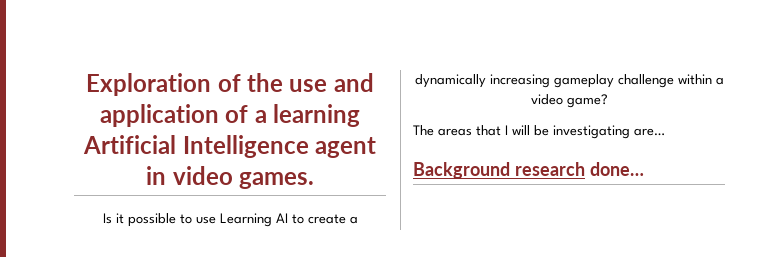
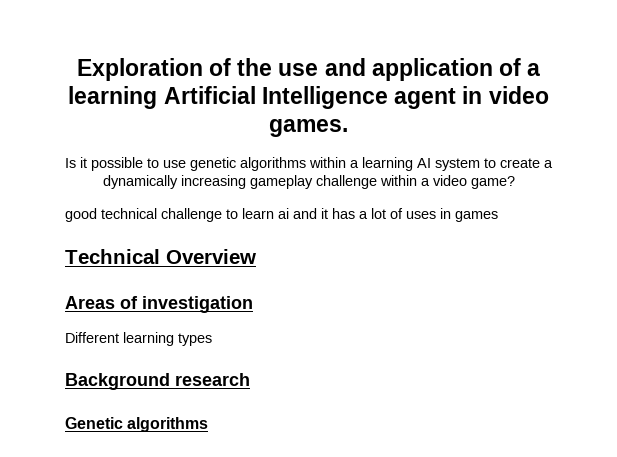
[219,213,288,227] Learning AI -> [190,157,480,171] genetic algorithms within a learning AI system
[413,125,665,139] The areas that I will be investigating are… -> [65,208,498,222] [65,249,256,264] [65,296,253,313] [65,332,212,346] good technical challenge to learn ai and it has a lot of uses in games // Technical Overview // Areas of investigation // Different learning types
[589,162,644,176] done… -> [65,417,209,432] // Genetic algorithms

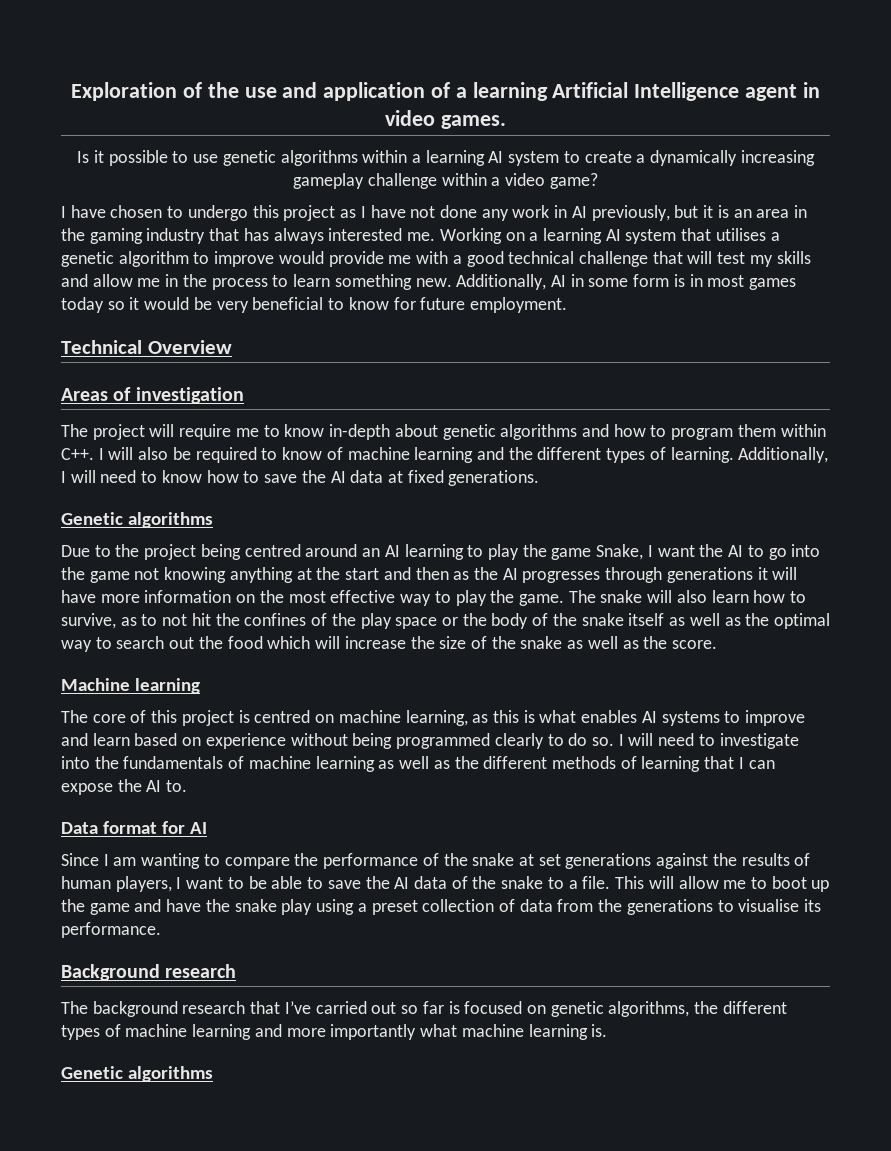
[65,208,498,222] good technical challenge to learn ai and it has a lot of uses in games -> [61,205,807,221] [61,228,780,244] [61,251,811,267] [61,274,797,290] [61,297,567,313] I have chosen to undergo this project as I have not done any work in AI previously, but it is an area in the gaming industry that has always interested me. Working on a learning AI system that utilises a genetic algorithm to improve would provide me with a good technical challenge that will test my skills and allow me in the process to learn something new. Additionally, AI in some form is in most games today so it would be very beneficial to know for future employment.
[65,332,212,346] [65,373,250,390] Different learning types // Background research -> [61,424,826,440] [61,447,829,463] [61,470,540,486] [61,512,213,528] [61,544,821,560] [61,567,798,583] [61,590,807,606] [61,613,830,629] [61,636,718,652] [61,678,200,694] [61,710,806,726] [61,733,799,749] [61,756,775,772] [61,779,188,795] [61,821,207,834] [61,853,811,869] [61,876,830,892] [61,899,822,915] [61,922,161,938] [61,964,237,981] [61,1001,787,1017] [61,1024,608,1040] The project will require me to know in-depth about genetic algorithms and how to program them within C++. I will also be required to know of machine learning and the different types of learning. Additionally, I will need to know how to save the AI data at fixed generations. // Genetic algorithms // Due to the project being centred around an AI learning to play the game Snake, I want the AI to go into the game not knowing anything at the start and then as the AI progresses through generations it will have more information on the most effective way to play the game. The snake will also learn how to survive, as to not hit the confines of the play space or the body of the snake itself as well as the optimal way to search out the food which will increase the size of the snake as well as the score. // Machine learning // The core of this project is centred on machine learning, as this is what enables AI systems to improve and learn based on experience without being programmed clearly to do so. I will need to investigate into the fundamentals of machine learning as well as the different methods of learning that I can expose the AI to. // Data format for AI // Since I am wanting to compare the performance of the snake at set generations against the results of human players, I want to be able to save the AI data of the snake to a file. This will allow me to boot up the game and have the snake play using a preset collection of data from the generations to visualise its performance. // Background research // The background research that I’ve carried out so far is focused on genetic algorithms, the different types of machine learning and more importantly what machine learning is.

